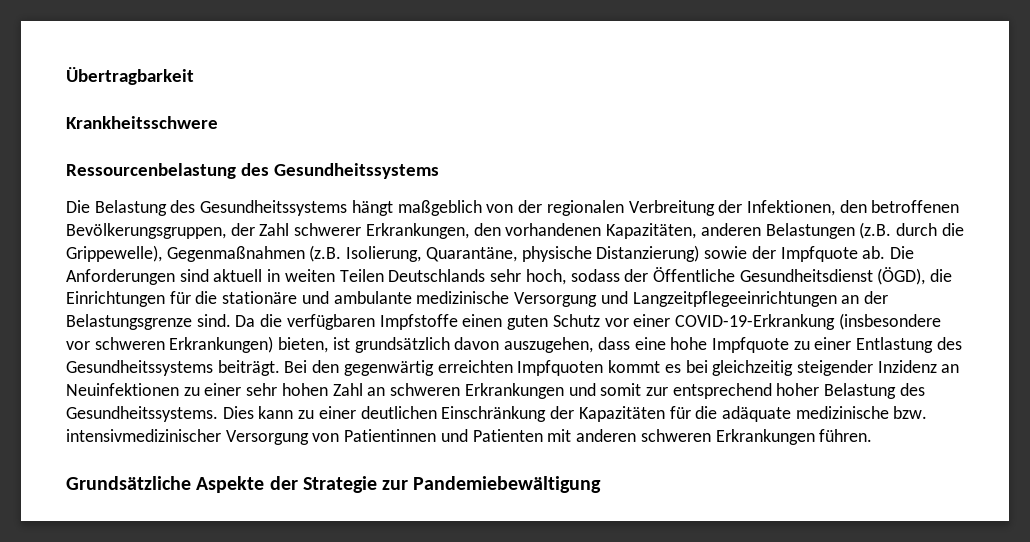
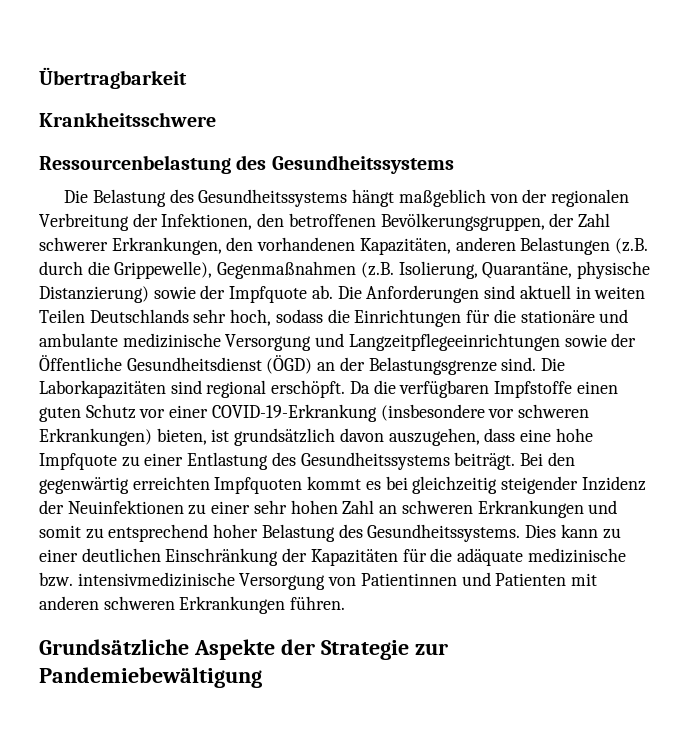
[624,267,926,285] der Öffentliche Gesundheitsdienst (ÖGD), -> (323, 316) none
[841,291,888,304] [66,314,231,330] an der Belastungsgrenze sind. -> [564,333,637,347] [39,355,566,375] [39,380,346,398] sowie der Öffentliche Gesundheitsdienst (ÖGD) an der Belastungsgrenze sind. Die Laborkapazitäten sind regional erschöpft.
[941,364,960,373] an -> [39,500,64,514] der
[645,387,668,396] zur -> [85,528,104,539] zu
[66,429,221,442] intensivmedizinischer -> [77,572,235,587] intensivmedizinische

